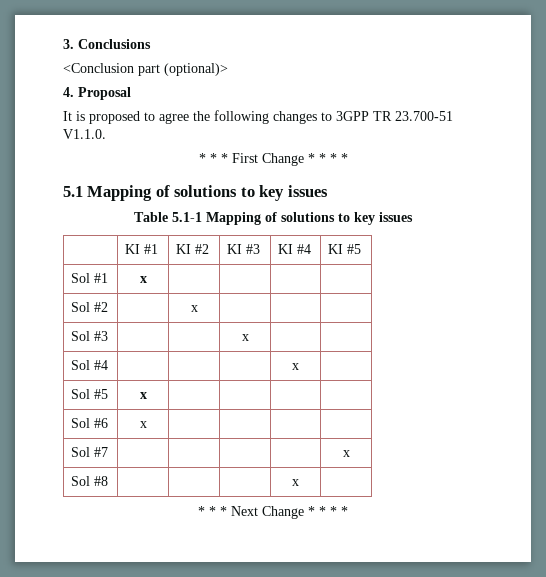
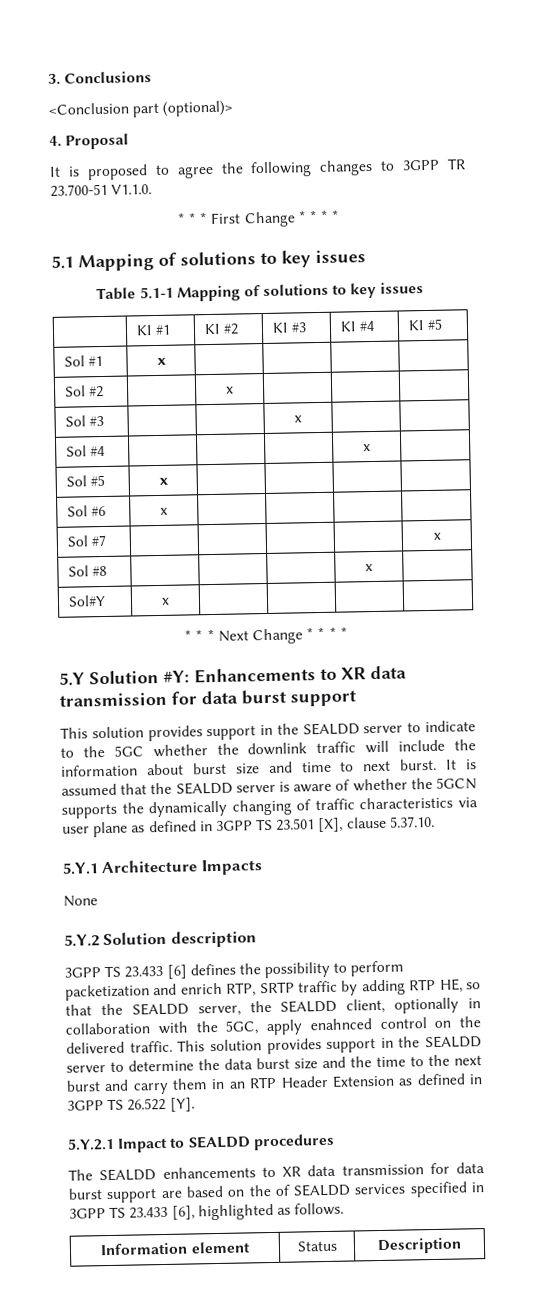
(299, 482) none -> [67,594,106,607] [161,597,170,605] // Sol#Y | x | | | |
(348, 511) none -> [59,665,407,686] [59,689,357,707] [60,720,476,742] [60,739,477,758] [61,758,477,777] [61,777,477,796] [61,796,478,819] [62,815,435,838] [62,859,263,876] [63,895,98,907] [64,930,257,948] [64,960,405,979] [65,978,481,1001] [65,997,481,1017] [65,1016,481,1036] [66,1035,482,1055] [66,1054,482,1073] [66,1073,483,1095] [67,1097,195,1112] [67,1133,335,1153] [68,1162,485,1182] [68,1181,485,1204] [69,1202,345,1221] [100,1241,251,1256] [296,1240,338,1252] [377,1237,462,1255] // 5.Y Solution #Y: Enhancements to XR data transmission for data burst support // This solution provides support in the SEALDD server to indicate to the 5GC whether the downlink traffic will include the information about burst size and time to next burst. It is assumed that the SEALDD server is aware of whether the 5GCN supports the dynamically changing of traffic characteristics via user plane as defined in 3GPP TS 23.501 [X], clause 5.37.10. // 5.Y.1 Architecture Impacts // None // 5.Y.2 Solution description // 3GPP TS 23.433 [6] defines the possibility to perform packetization and enrich RTP, SRTP traffic by adding RTP HE, so that the SEALDD server, the SEALDD client, optionally in collaboration with the 5GC, apply enahnced control on the delivered traffic. This solution provides support in the SEALDD server to determine the data burst size and the time to the next burst and carry them in an RTP Header Extension as defined in 3GPP TS 26.522 [Y]. // 5.Y.2.1 Impact to SEALDD procedures // The SEALDD enhancements to XR data transmission for data burst support are based on the of SEALDD services specified in 3GPP TS 23.433 [6], highlighted as follows. // Information element | Status | Description

